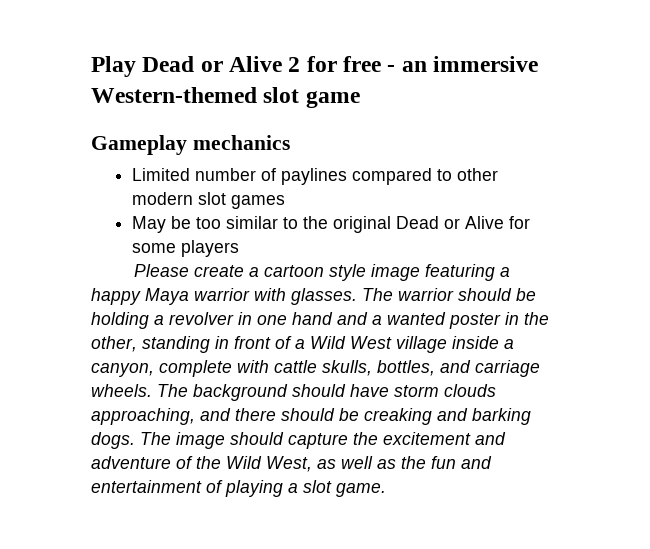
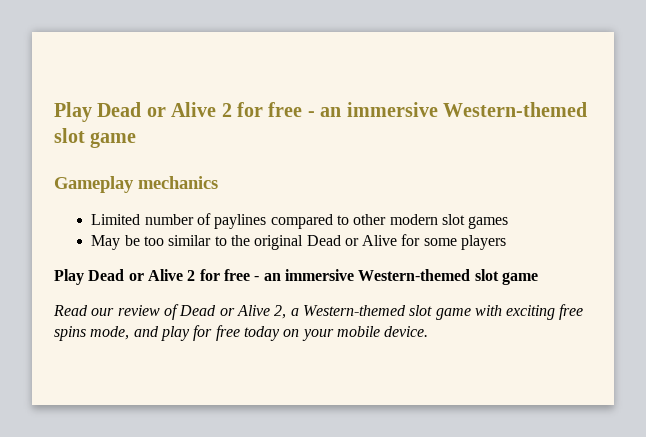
[133,264,510,281] [91,288,536,305] [91,312,549,329] [91,336,514,353] [91,360,540,377] [91,384,496,401] [91,408,531,425] [91,432,506,449] [91,456,492,472] [91,480,386,497] Please create a cartoon style image featuring a happy Maya warrior with glasses. The warrior should be holding a revolver in one hand and a wanted poster in the other, standing in front of a Wild West village inside a canyon, complete with cattle skulls, bottles, and carriage wheels. The background should have storm clouds approaching, and there should be creaking and barking dogs. The image should capture the excitement and adventure of the Wild West, as well as the fun and entertainment of playing a slot game. -> [54,269,538,285] [53,304,584,320] [54,325,429,341] Play Dead or Alive 2 for free - an immersive Western-themed slot game // Read our review of Dead or Alive 2, a Western-themed slot game with exciting free spins mode, and play for free today on your mobile device.

